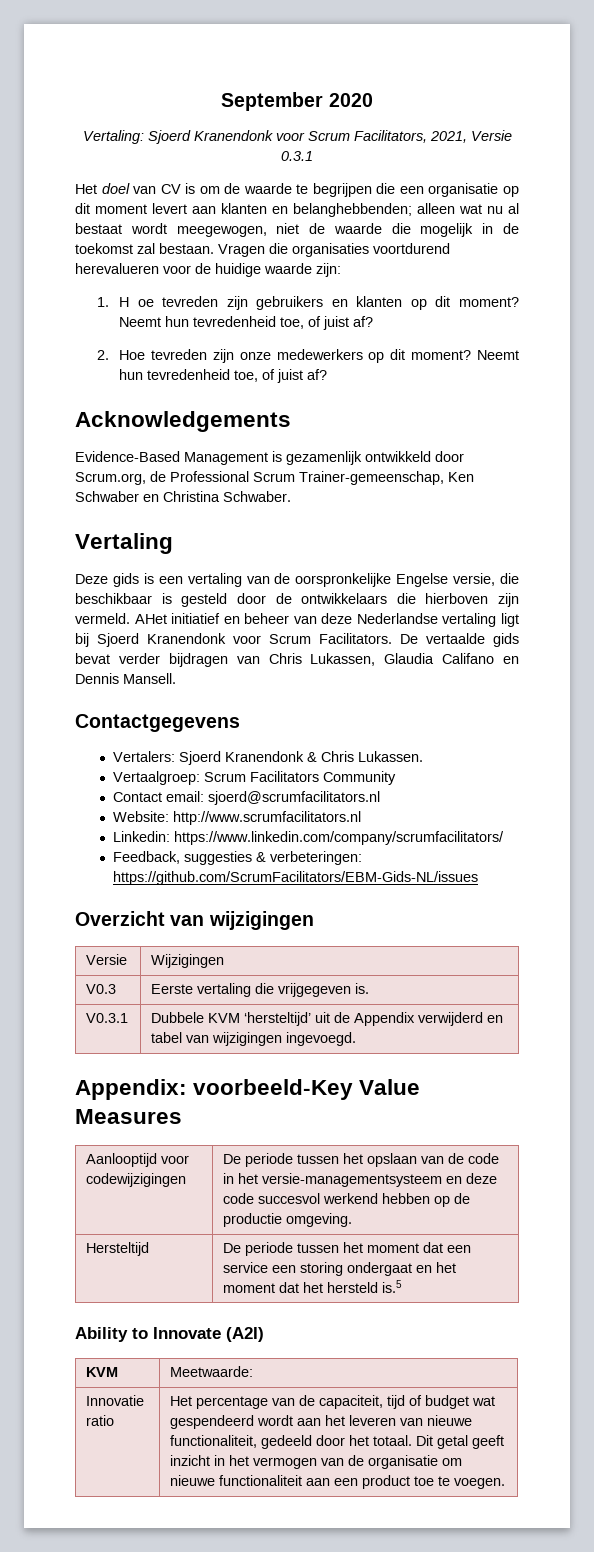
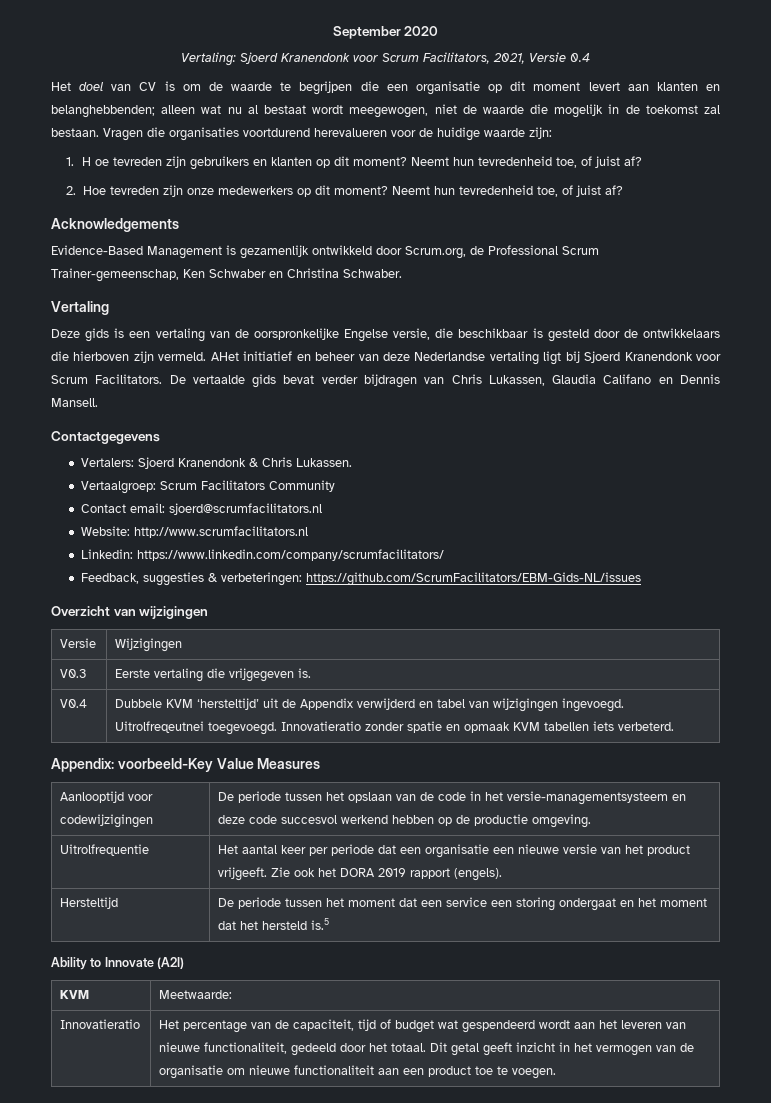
[281,151,313,161] 0.3.1 -> [570,53,590,62] 0.4
[86,1013,129,1023] V0.3.1 -> [60,699,88,708] V0.4
(357, 1039) none -> [115,721,675,735] Uitrolfreqeutnei toegevoegd. Innovatieratio zonder spatie en opmaak KVM tabellen iets verbeterd.
(353, 1220) none -> [60,844,150,856] [218,844,691,858] [218,867,503,881] // Uitrolfrequentie | Het aantal keer per periode dat een organisatie een nieuwe versie van het product vrijgeeft. Zie ook het DORA 2019 rapport (engels).
[86,1395,145,1406] [86,1415,115,1426] Innovatie ratio -> [60,1019,141,1029] Innovatieratio

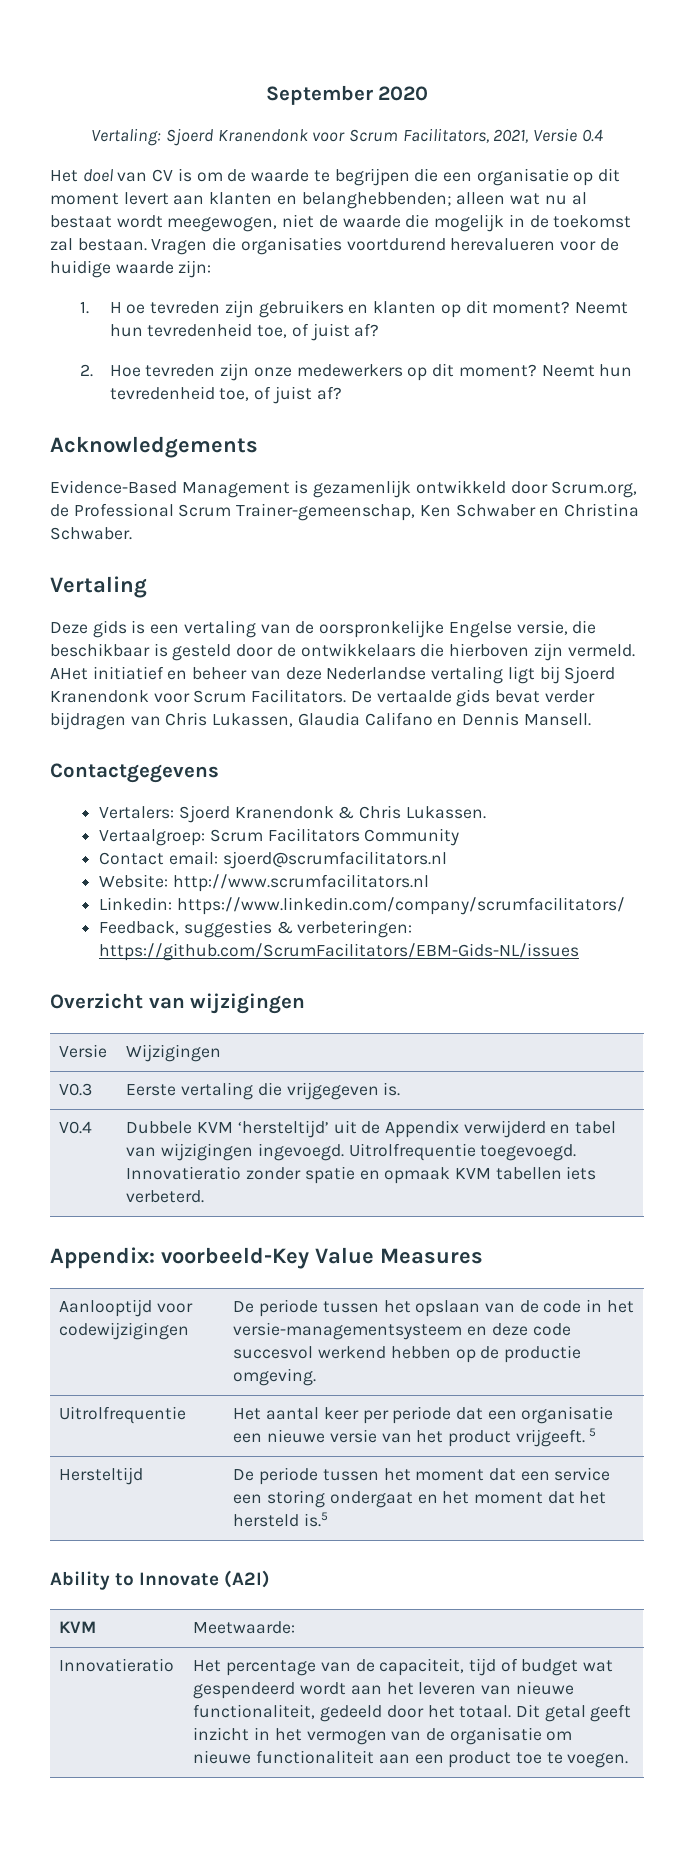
[115,721,205,733] Uitrolfreqeutnei -> [348,1143,476,1161] Uitrolfrequentie
[271,867,503,881] Zie ook het DORA 2019 rapport (engels). -> [589,1428,597,1437] 5

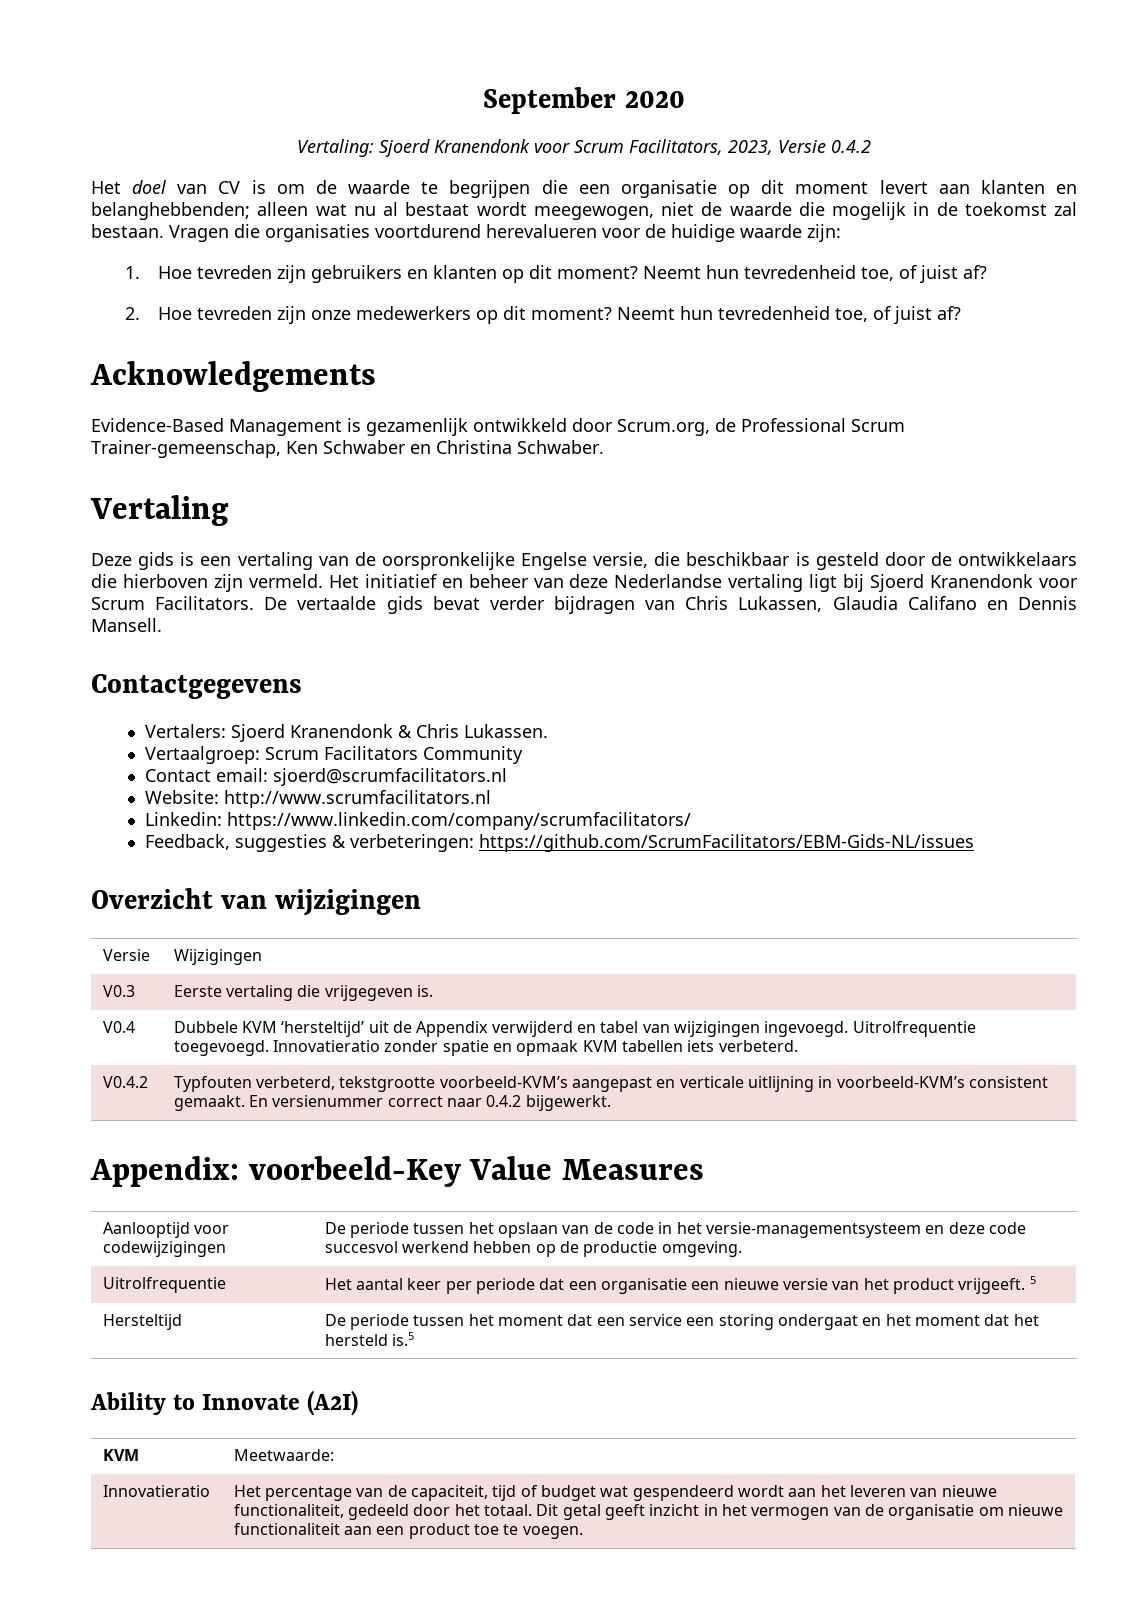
[493,128,603,143] 2021, Versie 0.4 -> [728,140,871,155] 2023, Versie 0.4.2
[109,302,146,314] H oe -> [158,266,193,279] Hoe
[50,668,88,680] AHet -> [328,575,359,588] Het
(205, 1196) none -> [102,1076,148,1088] [173,1076,1048,1092] [173,1095,611,1111] // V0.4.2 | Typfouten verbeterd, tekstgrootte voorbeeld-KVM’s aangepast en verticale uitlijning in voorbeeld-KVM’s consistent gemaakt. En versienummer correct naar 0.4.2 bijgewerkt.

